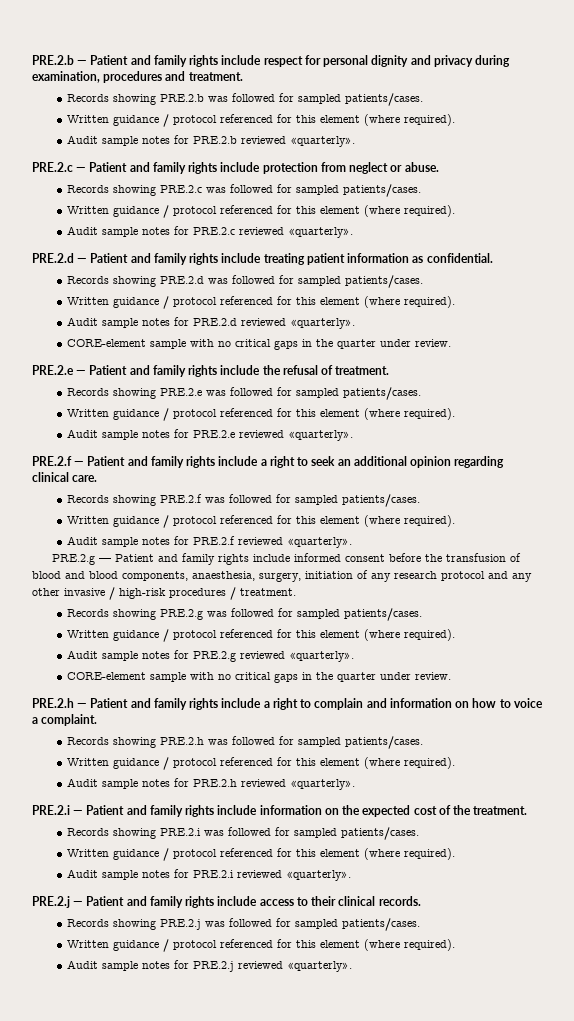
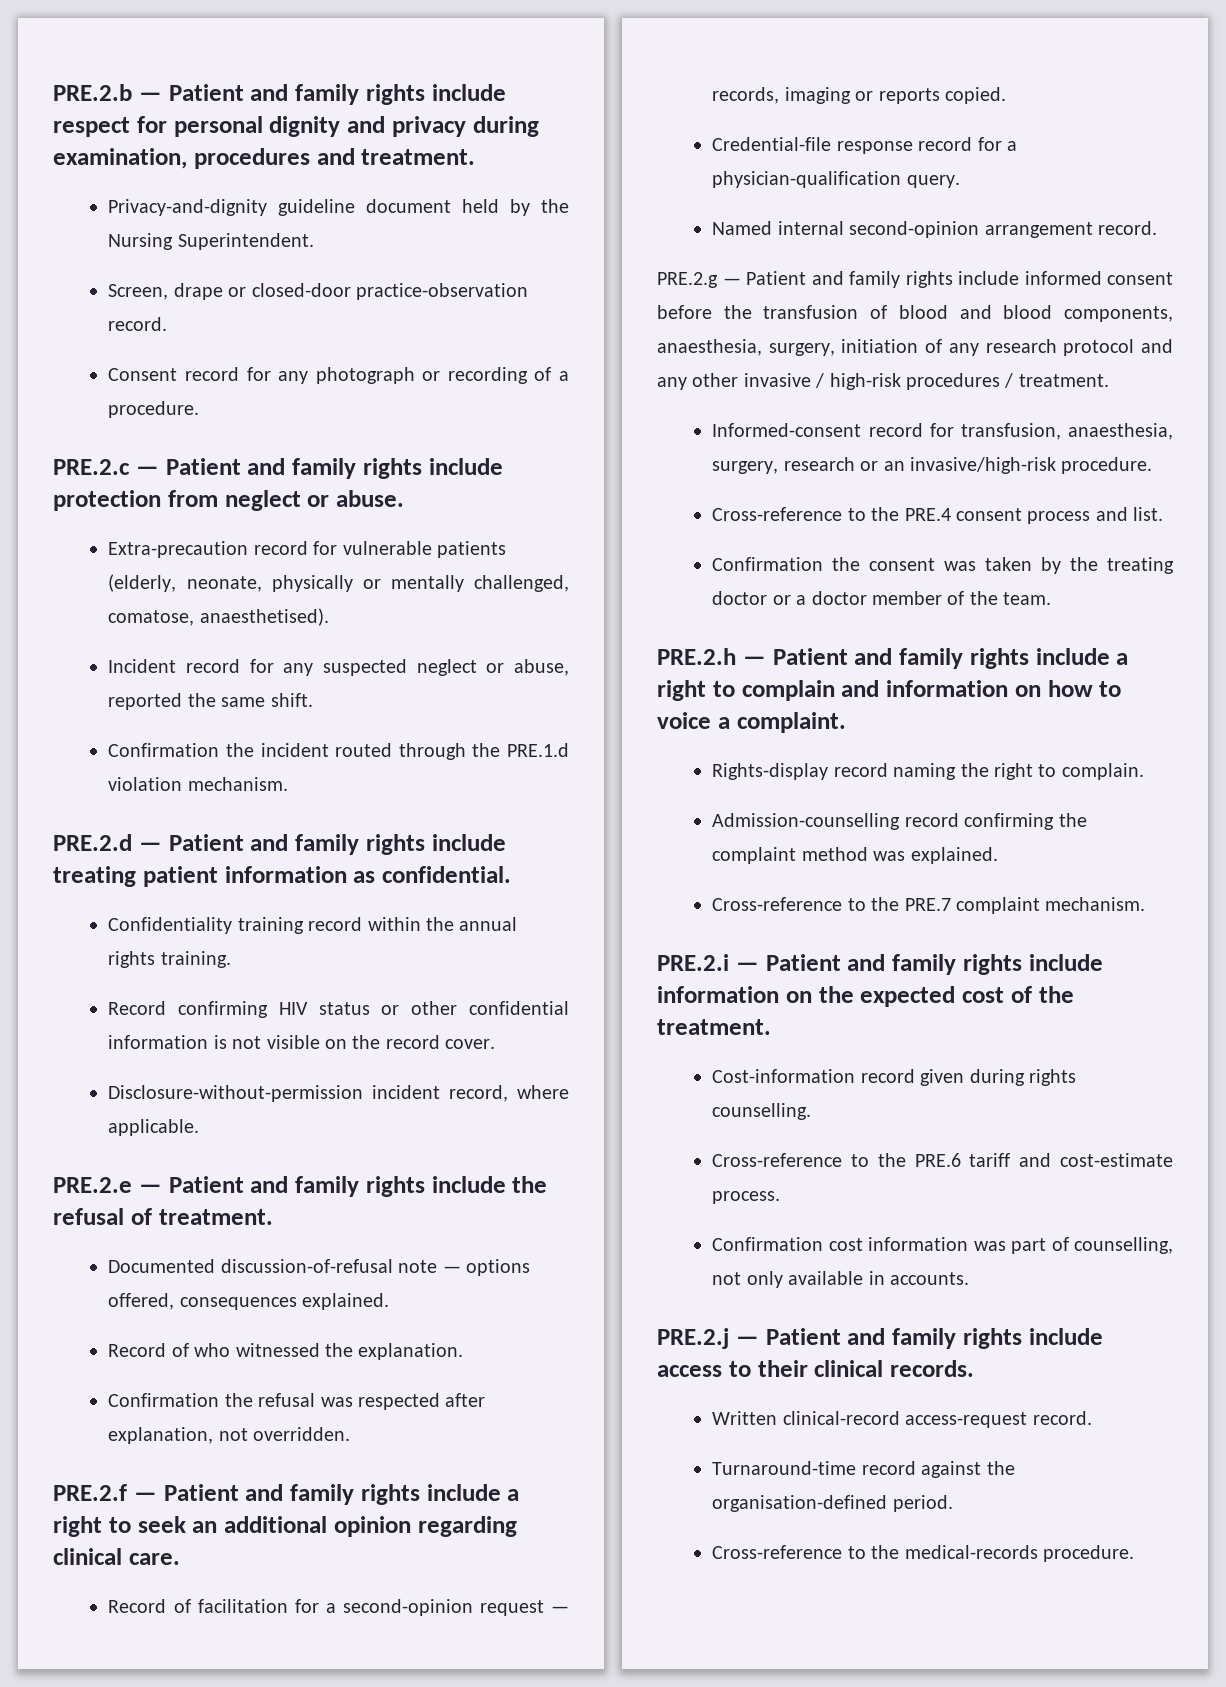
[67,93,424,106] [67,114,456,127] [67,135,356,147] Records showing PRE.2.b was followed for sampled patients/cases. // Written guidance / protocol referenced for this element (where required). // Audit sample notes for PRE.2.b reviewed «quarterly». -> [108,199,570,216] [108,233,314,250] [108,283,529,300] [108,317,168,331] [108,367,569,384] [108,401,200,418] Privacy-and-dignity guideline document held by the Nursing Superintendent. // Screen, drape or closed-door practice-observation record. // Consent record for any photograph or recording of a procedure.
[67,184,422,197] [67,205,456,218] [67,226,354,238] Records showing PRE.2.c was followed for sampled patients/cases. // Written guidance / protocol referenced for this element (where required). // Audit sample notes for PRE.2.c reviewed «quarterly». -> [108,541,507,558] [108,574,569,592] [108,608,329,626] [108,659,569,676] [108,693,313,710] [108,743,569,760] [108,777,288,791] Extra-precaution record for vulnerable patients (elderly, neonate, physically or mentally challenged, comatose, anaesthetised). // Incident record for any suspected neglect or abuse, reported the same shift. // Confirmation the incident routed through the PRE.1.d violation mechanism.
[67,275,424,288] [67,296,456,309] [67,317,356,329] [67,339,452,350] Records showing PRE.2.d was followed for sampled patients/cases. // Written guidance / protocol referenced for this element (where required). // Audit sample notes for PRE.2.d reviewed «quarterly». // CORE-element sample with no critical gaps in the quarter under review. -> [108,917,518,934] [108,951,231,968] [108,1001,570,1018] [108,1035,496,1049] [108,1085,569,1102] [108,1119,200,1136] Confidentiality training record within the annual rights training. // Record confirming HIV status or other confidential information is not visible on the record cover. // Disclosure-without-permission incident record, where applicable.
[67,387,422,400] [67,408,456,421] [67,429,354,441] Records showing PRE.2.e was followed for sampled patients/cases. // Written guidance / protocol referenced for this element (where required). // Audit sample notes for PRE.2.e reviewed «quarterly». -> [108,1259,531,1276] [108,1293,390,1310] [108,1343,464,1360] [108,1393,486,1410] [108,1427,351,1444] Documented discussion-of-refusal note — options offered, consequences explained. // Record of who witnessed the explanation. // Confirmation the refusal was respected after explanation, not overridden.
[67,494,421,507] [67,515,456,528] [67,536,353,548] Records showing PRE.2.f was followed for sampled patients/cases. // Written guidance / protocol referenced for this element (where required). // Audit sample notes for PRE.2.f reviewed «quarterly». -> [108,1599,569,1616] [712,87,1007,104] [712,137,1018,154] [712,171,960,188] [712,221,1158,238] Record of facilitation for a second-opinion request — records, imaging or reports copied. // Credential-file response record for a physician-qualification query. // Named internal second-opinion arrangement record.
[67,608,423,621] [67,629,456,642] [67,650,355,662] [67,672,452,683] Records showing PRE.2.g was followed for sampled patients/cases. // Written guidance / protocol referenced for this element (where required). // Audit sample notes for PRE.2.g reviewed «quarterly». // CORE-element sample with no critical gaps in the quarter under review. -> [712,423,1173,440] [712,457,1153,474] [712,507,1164,524] [712,557,1174,574] [712,591,1052,605] Informed-consent record for transfusion, anaesthesia, surgery, research or an invasive/high-risk procedure. // Cross-reference to the PRE.4 consent process and list. // Confirmation the consent was taken by the treating doctor or a doctor member of the team.
[67,736,424,749] [67,757,456,770] [67,778,356,790] Records showing PRE.2.h was followed for sampled patients/cases. // Written guidance / protocol referenced for this element (where required). // Audit sample notes for PRE.2.h reviewed «quarterly». -> [712,763,1144,780] [712,813,1087,830] [712,847,998,864] [712,897,1146,914] Rights-display record naming the right to complain. // Admission-counselling record confirming the complaint method was explained. // Cross-reference to the PRE.7 complaint mechanism.
[67,827,420,840] [67,848,456,861] [67,869,352,881] Records showing PRE.2.i was followed for sampled patients/cases. // Written guidance / protocol referenced for this element (where required). // Audit sample notes for PRE.2.i reviewed «quarterly». -> [712,1069,1077,1086] [712,1103,812,1120] [712,1153,1173,1167] [712,1191,781,1204] [712,1237,1173,1254] [712,1271,970,1288] Cost-information record given during rights counselling. // Cross-reference to the PRE.6 tariff and cost-estimate process. // Confirmation cost information was part of counselling, not only available in accounts.
[67,918,421,931] [67,939,456,952] [67,960,353,972] Records showing PRE.2.j was followed for sampled patients/cases. // Written guidance / protocol referenced for this element (where required). // Audit sample notes for PRE.2.j reviewed «quarterly». -> [712,1411,1092,1428] [712,1461,1015,1478] [712,1495,953,1512] [712,1545,1135,1562] Written clinical-record access-request record. // Turnaround-time record against the organisation-defined period. // Cross-reference to the medical-records procedure.

